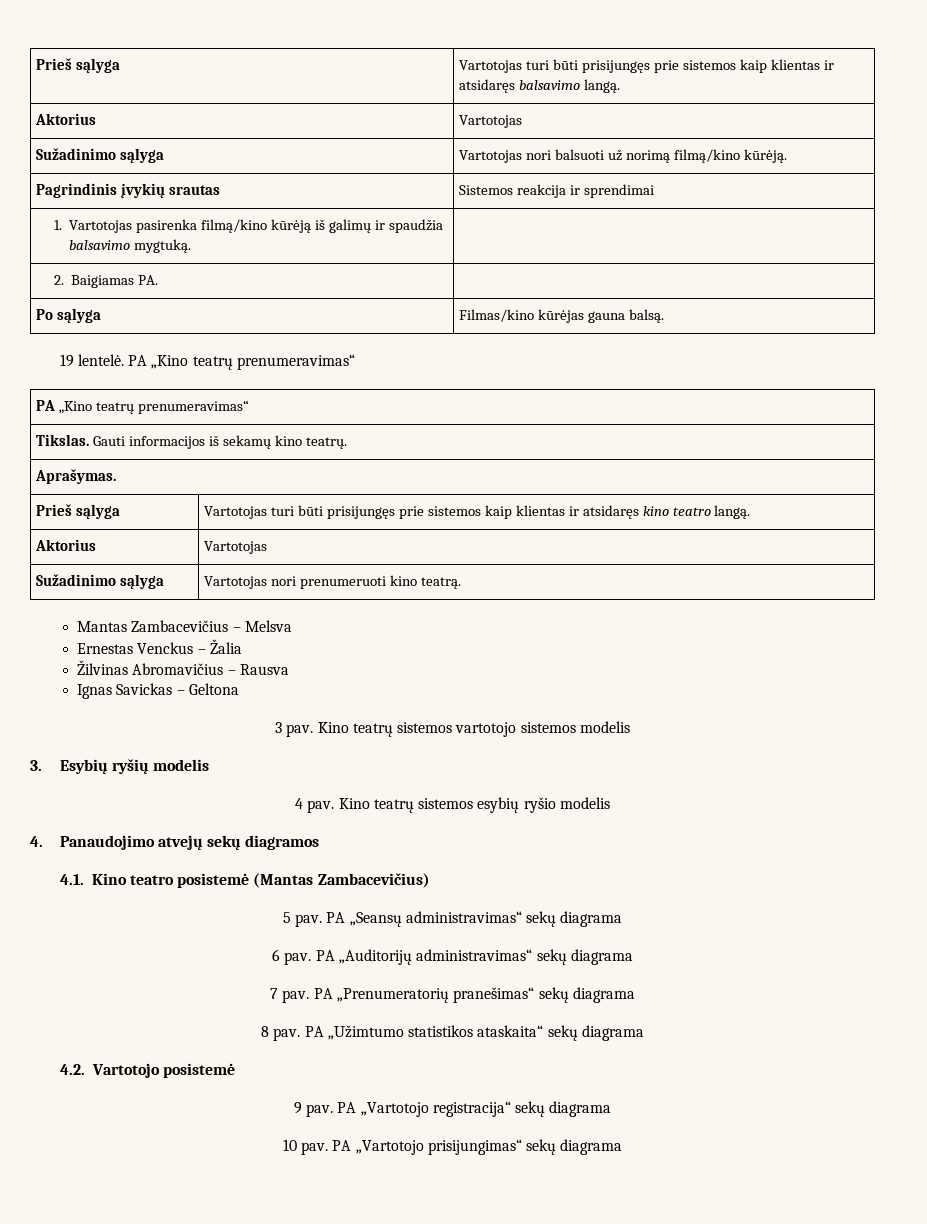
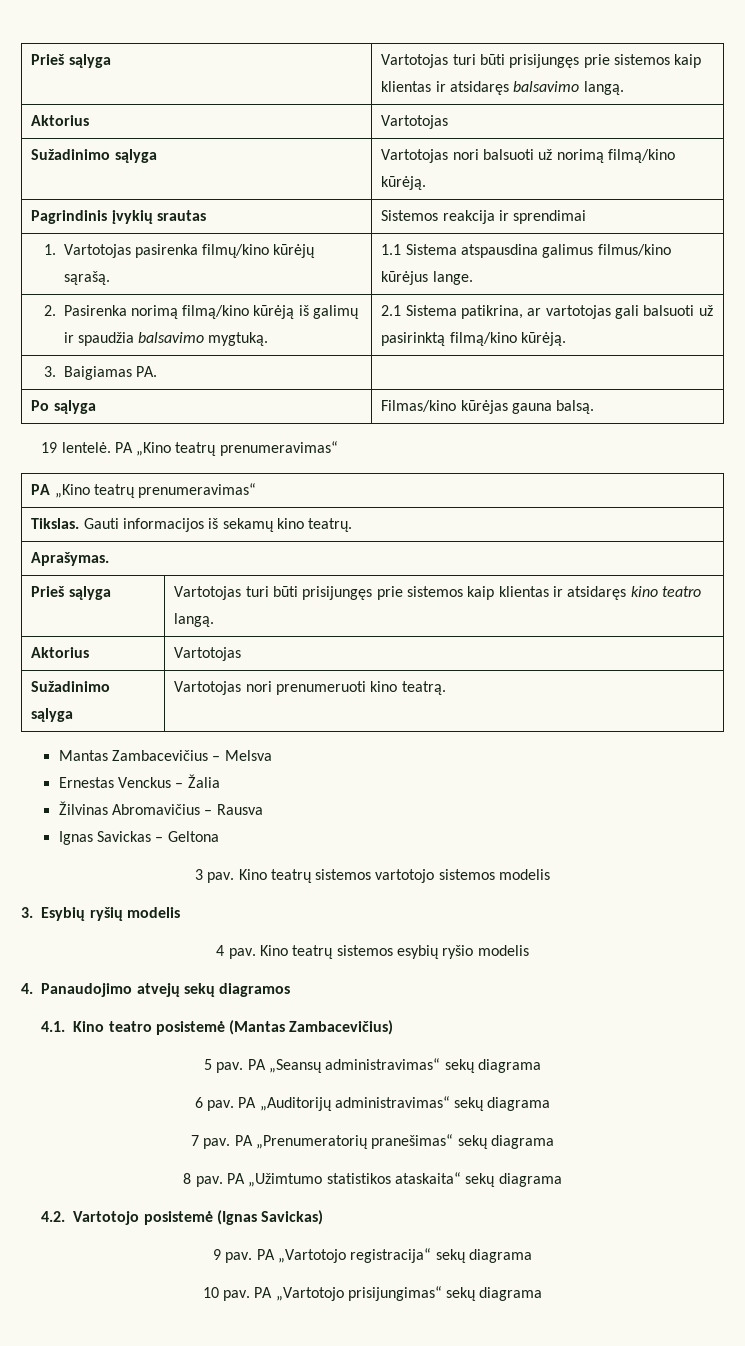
(198, 226) none -> [202,244,316,258] [63,271,110,285] [381,244,671,258] [381,271,473,285] [43,305,178,319] filmų/kino kūrėjų sąrašą. | 1.1 Sistema atspausdina galimus filmus/kino kūrėjus lange. // 2. Pasirenka norimą
[54,275,65,285] // 2. -> [381,305,713,319] [381,332,567,346] [43,366,56,377] 2.1 Sistema patikrina, ar vartotojas gali balsuoti už pasirinktą filmą/kino kūrėją. // 3.
(235, 1070) none -> [216,1210,324,1225] (Ignas Savickas)

